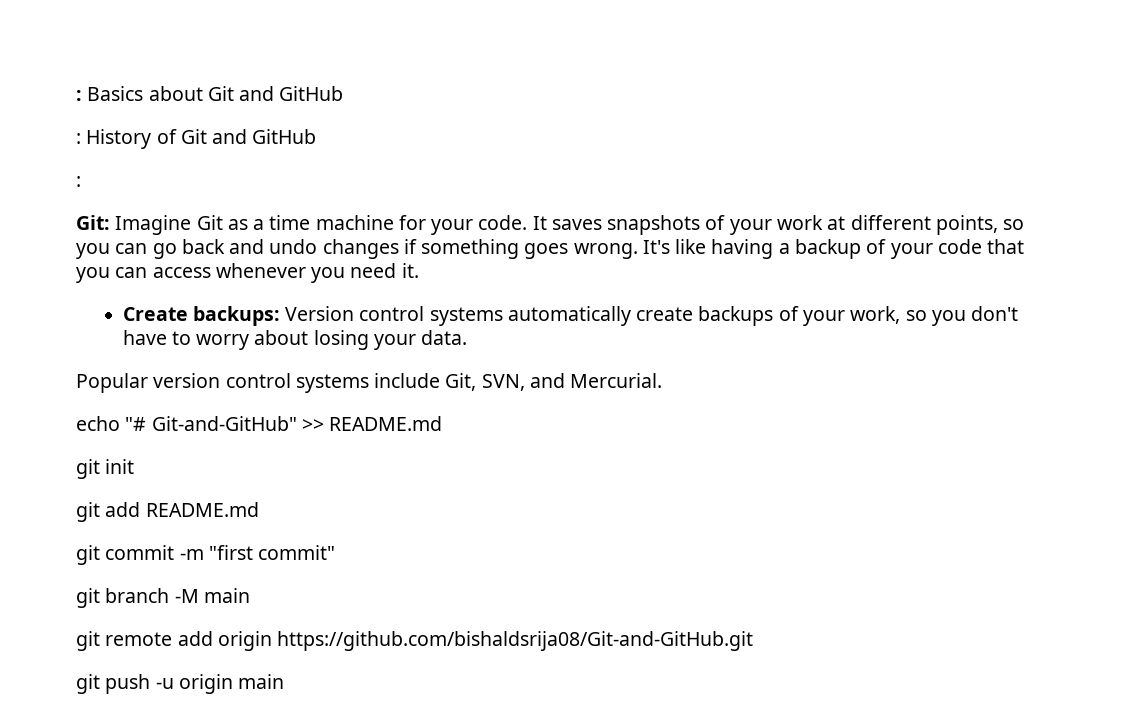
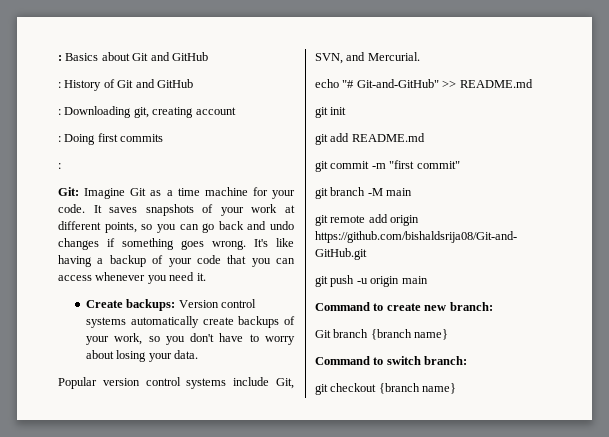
(317, 136) none -> [58,106,236,118] [58,133,164,145] // : Downloading git, creating account // : Doing first commits
(285, 681) none -> [315,302,493,311] [315,329,449,340] [315,356,468,365] [315,383,457,395] // Command to create new branch: // Git branch {branch name} // Command to switch branch: // git checkout {branch name}

